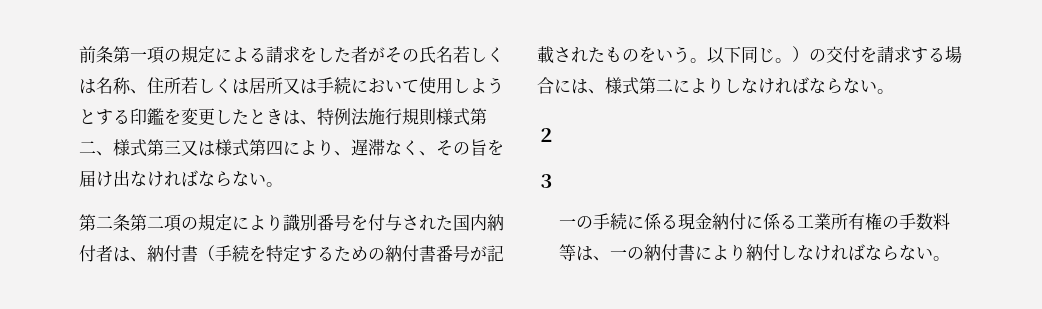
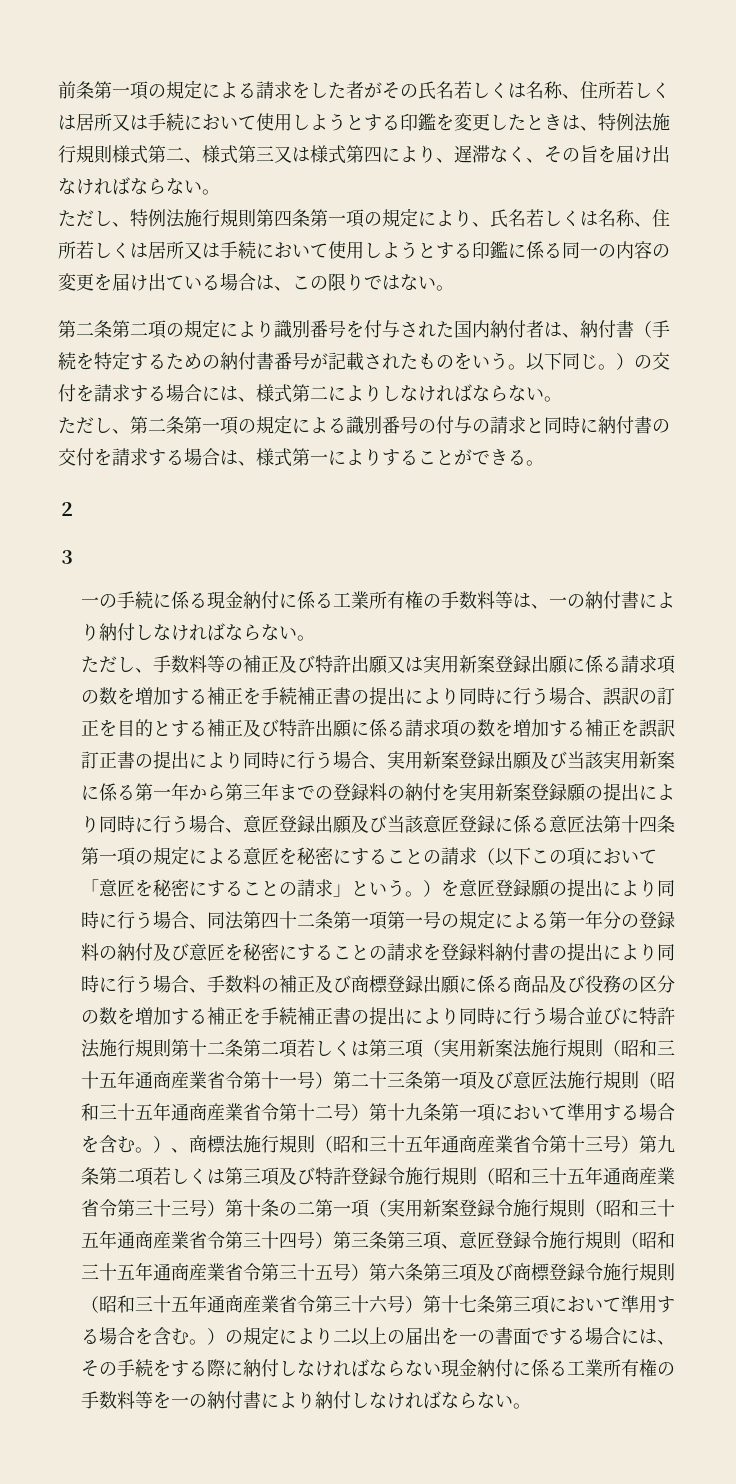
(283, 184) none -> [58,208,670,228] [58,241,670,259] [58,273,454,291] // ただし、特例法施行規則第四条第一項の規定により、氏名若しくは名称、住所若しくは居所又は手続において使用しようとする印鑑に係る同一の内容の変更を届け出ている場合は、この限りではない。
(894, 91) none -> [58,415,670,435] [58,448,544,467] // ただし、第二条第一項の規定による識別番号の付与の請求と同時に納付書の交付を請求する場合は、様式第一によりすることができる。
(951, 258) none -> [80,655,675,674] [80,687,675,706] [80,719,675,738] [80,751,675,770] [80,782,675,802] [80,815,675,834] [80,846,657,866] [80,879,675,898] [80,910,675,930] [80,943,675,961] [80,975,675,994] [80,1007,675,1025] [80,1039,675,1058] [80,1070,675,1090] [80,1102,675,1122] [80,1134,675,1154] [80,1166,675,1186] [80,1199,675,1218] [80,1230,675,1250] [80,1262,675,1282] [80,1294,675,1314] [80,1326,675,1346] [80,1359,675,1377] [80,1391,531,1409] // ただし、手数料等の補正及び特許出願又は実用新案登録出願に係る請求項の数を増加する補正を手続補正書の提出により同時に行う場合、誤訳の訂正を目的とする補正及び特許出願に係る請求項の数を増加する補正を誤訳訂正書の提出により同時に行う場合、実用新案登録出願及び当該実用新案に係る第一年から第三年までの登録料の納付を実用新案登録願の提出により同時に行う場合、意匠登録出願及び当該意匠登録に係る意匠法第十四条第一項の規定による意匠を秘密にすることの請求（以下この項において「意匠を秘密にすることの請求」という。）を意匠登録願の提出により同時に行う場合、同法第四十二条第一項第一号の規定による第一年分の登録料の納付及び意匠を秘密にすることの請求を登録料納付書の提出により同時に行う場合、手数料の補正及び商標登録出願に係る商品及び役務の区分の数を増加する補正を手続補正書の提出により同時に行う場合並びに特許法施行規則第十二条第二項若しくは第三項（実用新案法施行規則（昭和三十五年通商産業省令第十一号）第二十三条第一項及び意匠法施行規則（昭和三十五年通商産業省令第十二号）第十九条第一項において準用する場合を含む。）、商標法施行規則（昭和三十五年通商産業省令第十三号）第九条第二項若しくは第三項及び特許登録令施行規則（昭和三十五年通商産業省令第三十三号）第十条の二第一項（実用新案登録令施行規則（昭和三十五年通商産業省令第三十四号）第三条第三項、意匠登録令施行規則（昭和三十五年通商産業省令第三十五号）第六条第三項及び商標登録令施行規則（昭和三十五年通商産業省令第三十六号）第十七条第三項において準用する場合を含む。）の規定により二以上の届出を一の書面でする場合には、その手続をする際に納付しなければならない現金納付に係る工業所有権の手数料等を一の納付書により納付しなければならない。

